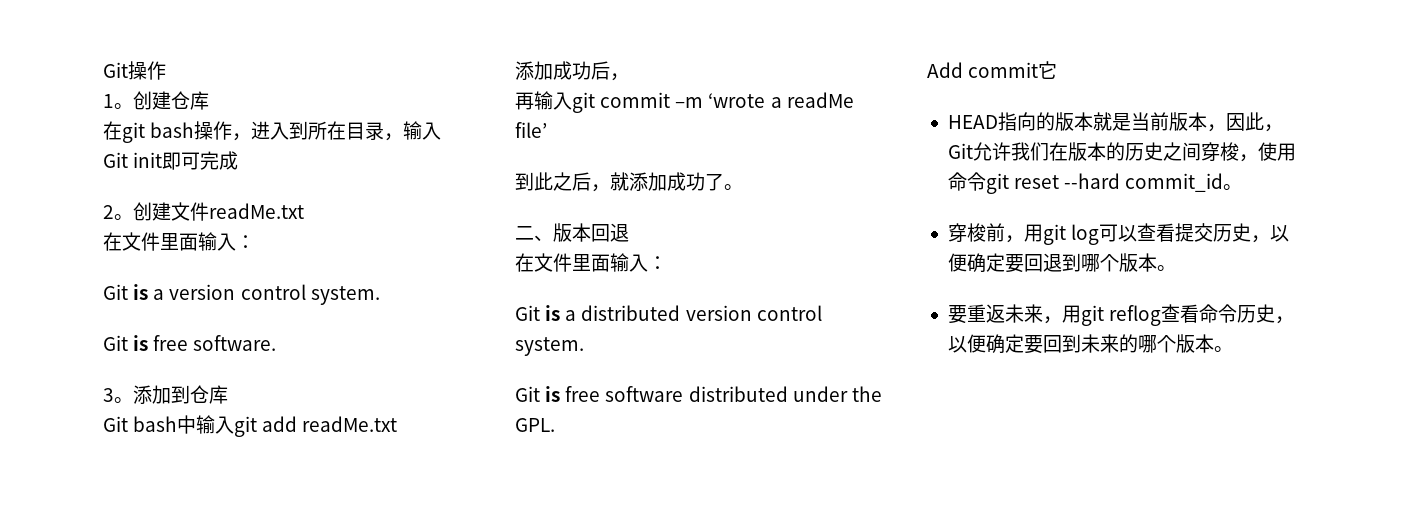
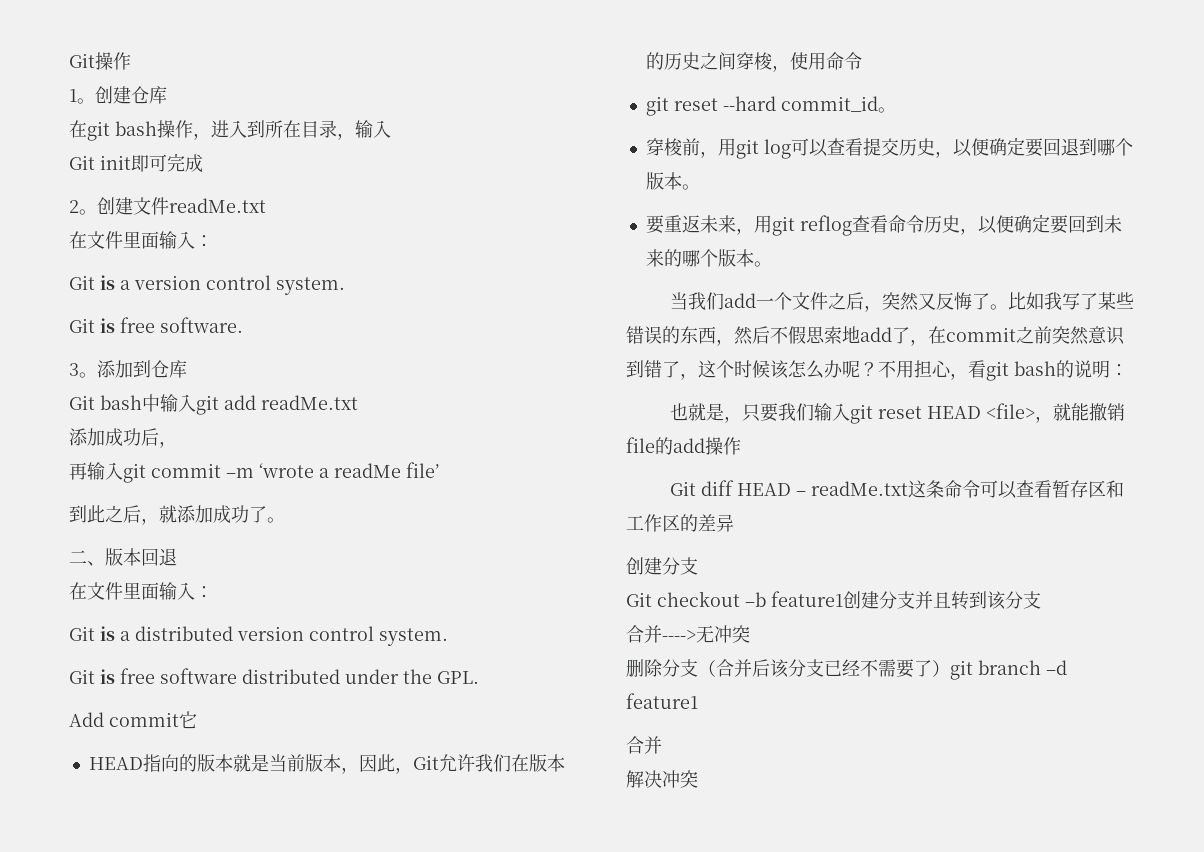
(986, 181) none -> (862, 61) //
(1233, 349) none -> [670,292,1135,312] [626,326,1125,346] [626,360,1128,381] [670,403,1126,424] [626,437,741,455] [670,480,1125,499] [626,514,734,532] [626,557,698,575] [626,591,1041,610] [626,625,750,643] [626,659,1067,680] [626,693,698,709] [626,736,662,754] [626,770,698,788] // 当我们add一个文件之后，突然又反悔了。比如我写了某些错误的东西，然后不假思索地add了，在commit之前突然意识到错了，这个时候该怎么办呢？不用担心，看git bash的说明： // 也就是，只要我们输入git reset HEAD <file>，就能撤销file的add操作 // Git diff HEAD – readMe.txt这条命令可以查看暂存区和工作区的差异 // 创建分支 // Git checkout –b feature1创建分支并且转到该分支 // 合并---->无冲突 // 删除分支（合并后该分支已经不需要了）git branch –d feature1 // 合并 // 解决冲突

